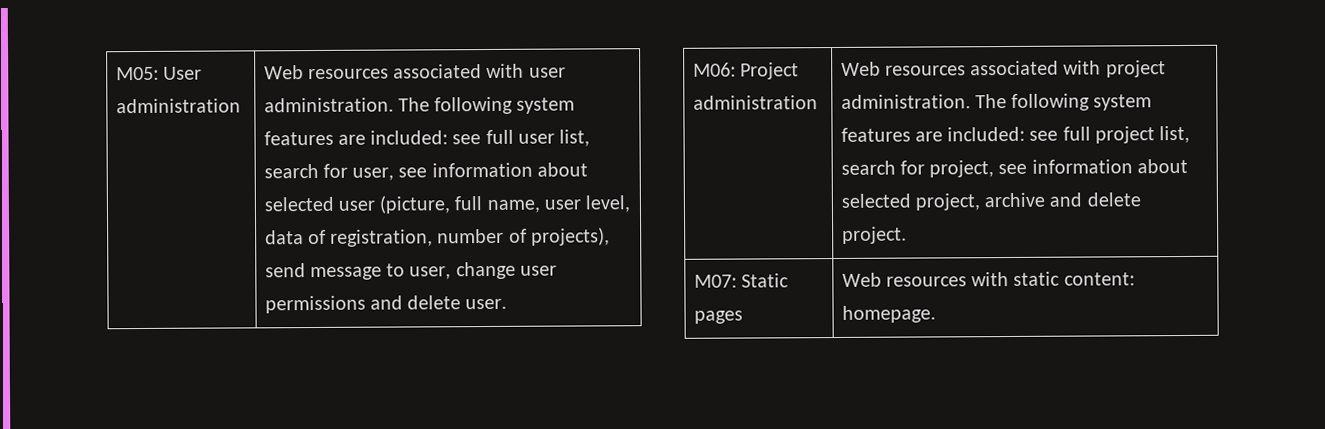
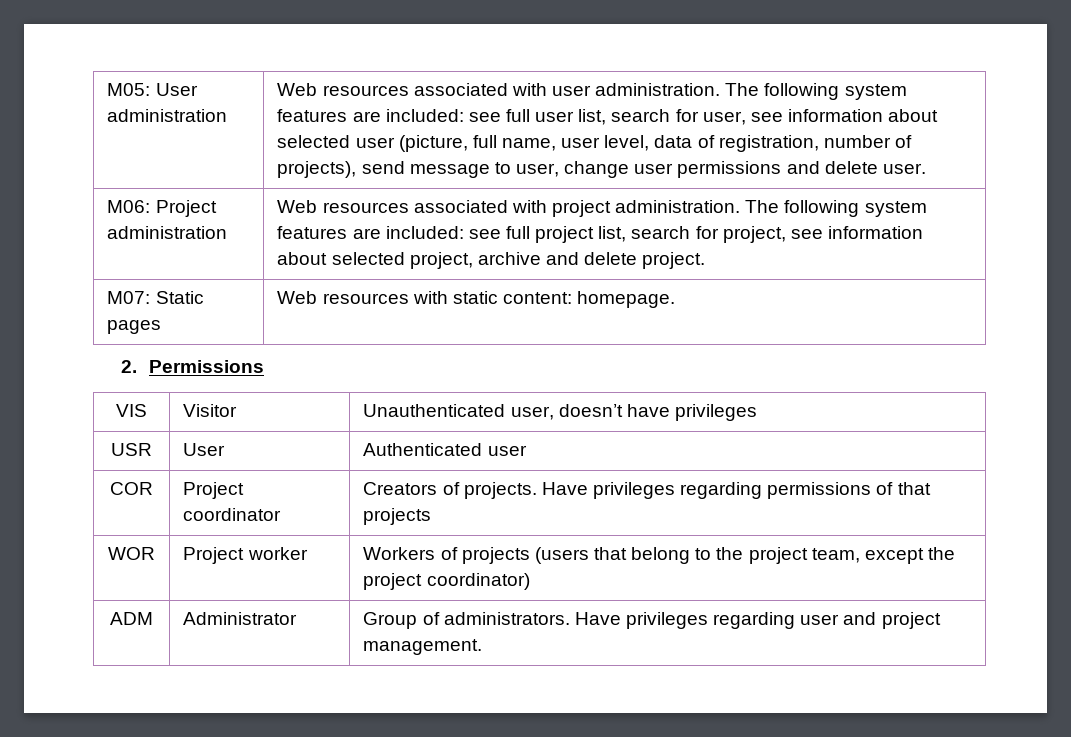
(936, 314) none -> [121,360,265,373] [116,404,147,417] [183,404,238,417] [363,404,757,421] [111,443,152,456] [183,443,226,456] [363,443,527,456] [110,482,153,495] [183,482,245,499] [183,508,282,521] [363,482,931,499] [363,508,432,525] [108,547,155,560] [183,547,308,564] [363,547,955,564] [363,573,530,590] [110,612,153,625] [183,612,298,625] [363,612,941,629] [363,639,483,655] // 2. Permissions // VIS | Visitor | Unauthenticated user, doesn’t have privileges // USR | User | Authenticated user // COR | Project coordinator | Creators of projects. Have privileges regarding permissions of that projects // WOR | Project worker | Workers of projects (users that belong to the project team, except the project coordinator) // ADM | Administrator | Group of administrators. Have privileges regarding user and project management.

